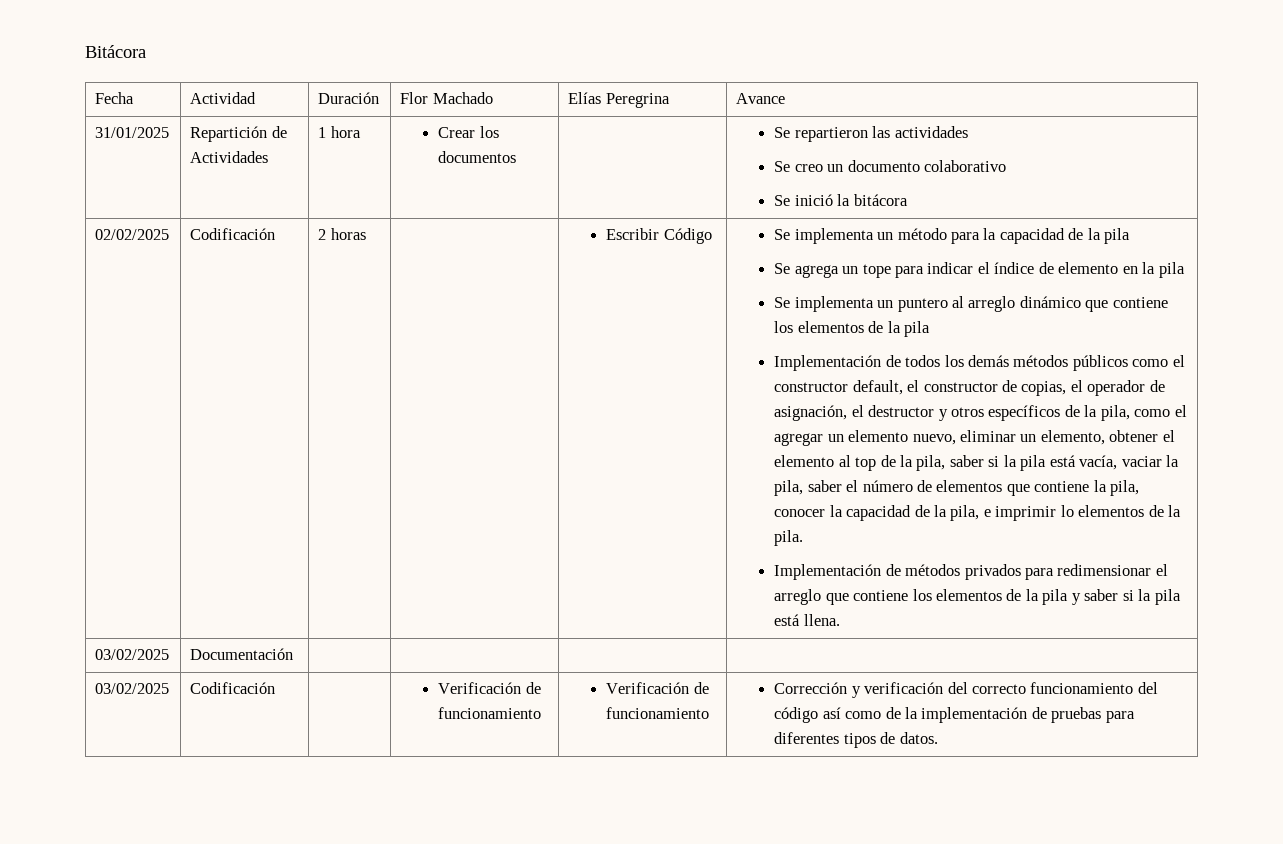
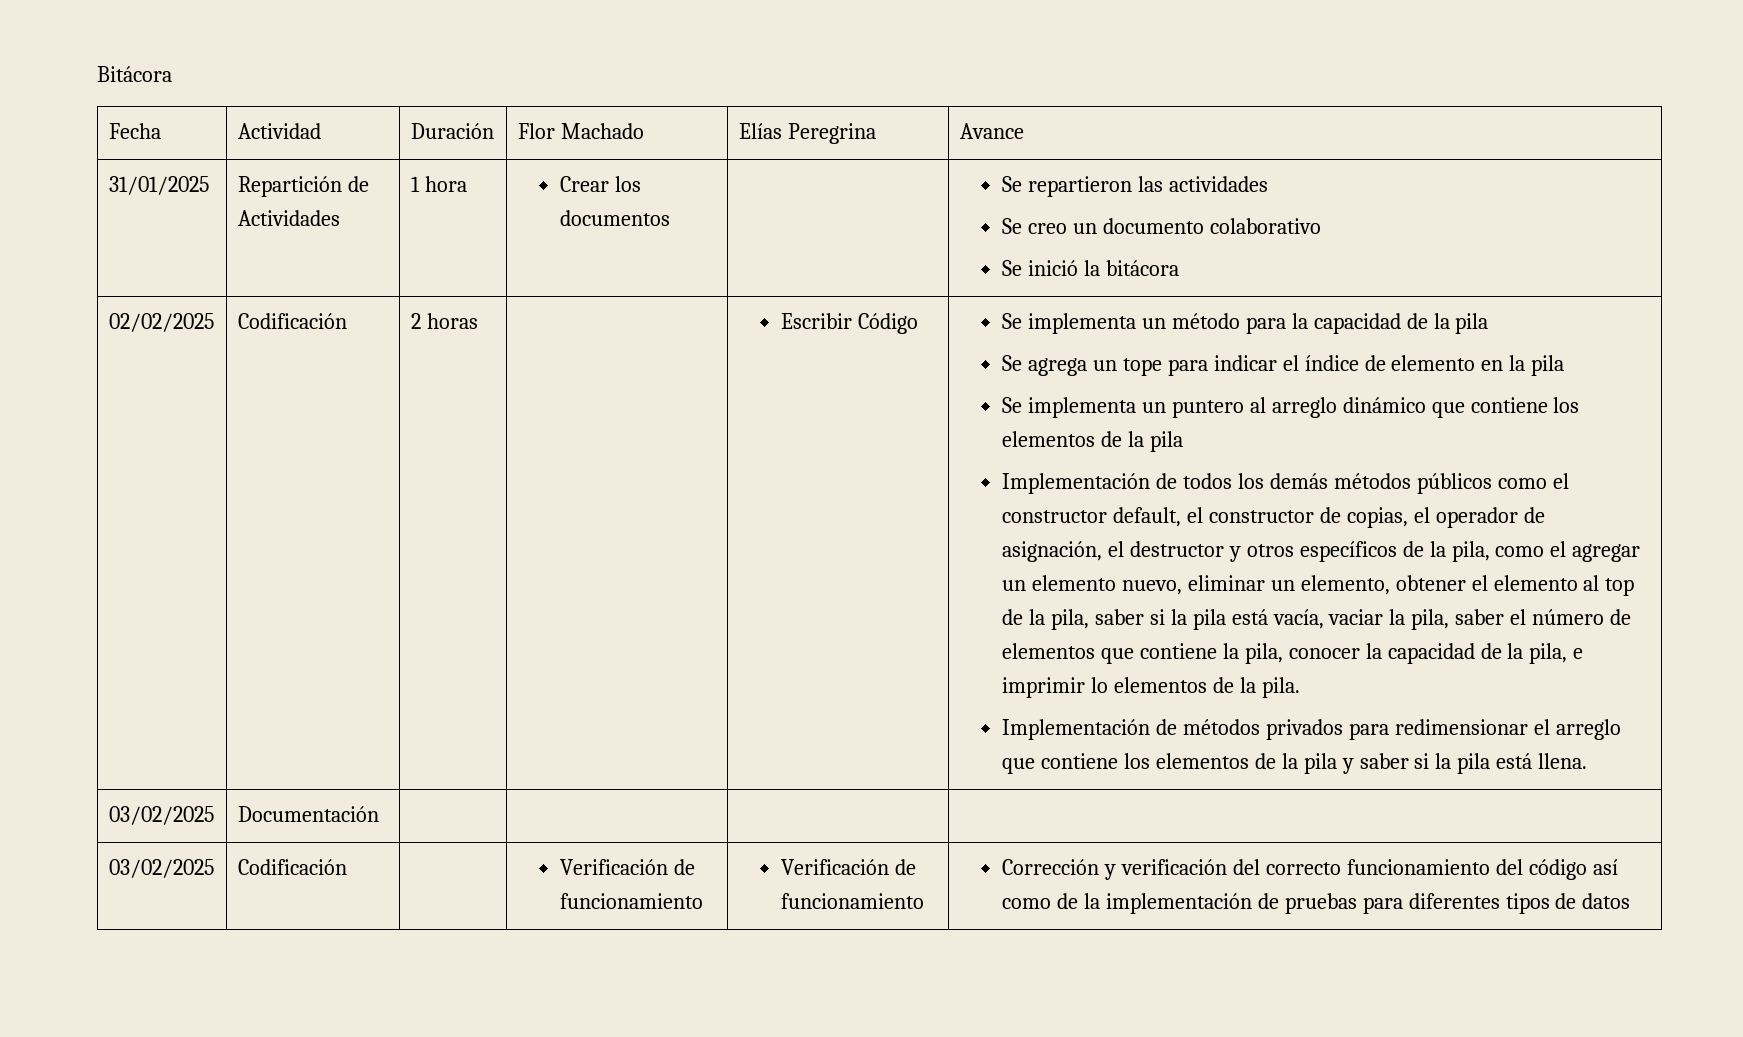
[899,732,938,744] datos. -> [1582,893,1631,909] datos

